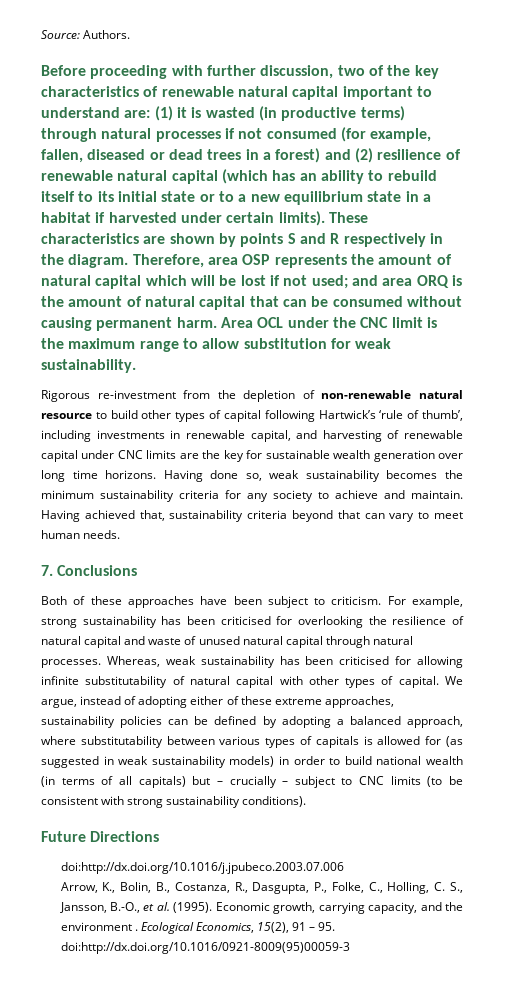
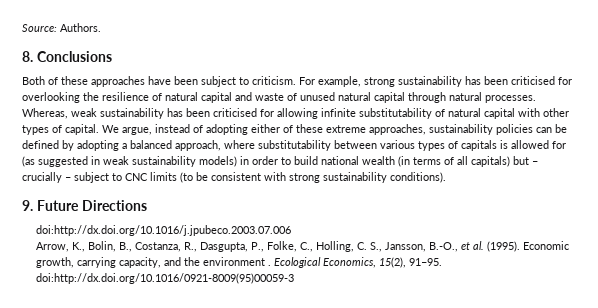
[41,65,439,79] [41,86,432,100] [41,106,405,121] [41,127,432,142] [41,148,461,163] [41,169,437,184] [41,191,431,205] [41,211,368,226] [41,233,443,247] [41,254,452,268] [41,275,462,289] [41,296,462,310] [41,317,437,331] [41,338,392,352] [41,359,136,373] [41,390,463,402] [41,410,463,422] [41,430,463,442] [41,450,463,462] [41,470,463,482] [41,490,463,502] [41,510,464,522] [41,530,121,539] [41,565,53,576] Before proceeding with further discussion, two of the key characteristics of renewable natural capital important to understand are: (1) it is wasted (in productive terms) through natural processes if not consumed (for example, fallen, diseased or dead trees in a forest) and (2) resilience of renewable natural capital (which has an ability to rebuild itself to its initial state or to a new equilibrium state in a habitat if harvested under certain limits). These characteristics are shown by points S and R respectively in the diagram. Therefore, area OSP represents the amount of natural capital which will be lost if not used; and area ORQ is the amount of natural capital that can be consumed without causing permanent harm. Area OCL under the CNC limit is the maximum range to allow substitution for weak sustainability. // Rigorous re-investment from the depletion of non-renewable natural resource to build other types of capital following Hartwick’s ‘rule of thumb’, including investments in renewable capital, and harvesting of renewable capital under CNC limits are the key for sustainable wealth generation over long time horizons. Having done so, weak sustainability becomes the minimum sustainability criteria for any society to achieve and maintain. Having achieved that, sustainability criteria beyond that can vary to meet human needs. // 7. -> [22,51,33,62] 8.
(307, 801) none -> [22,200,33,211] 9.
[292,922,336,931] 91 – 95. -> [409,258,443,266] 91–95.

